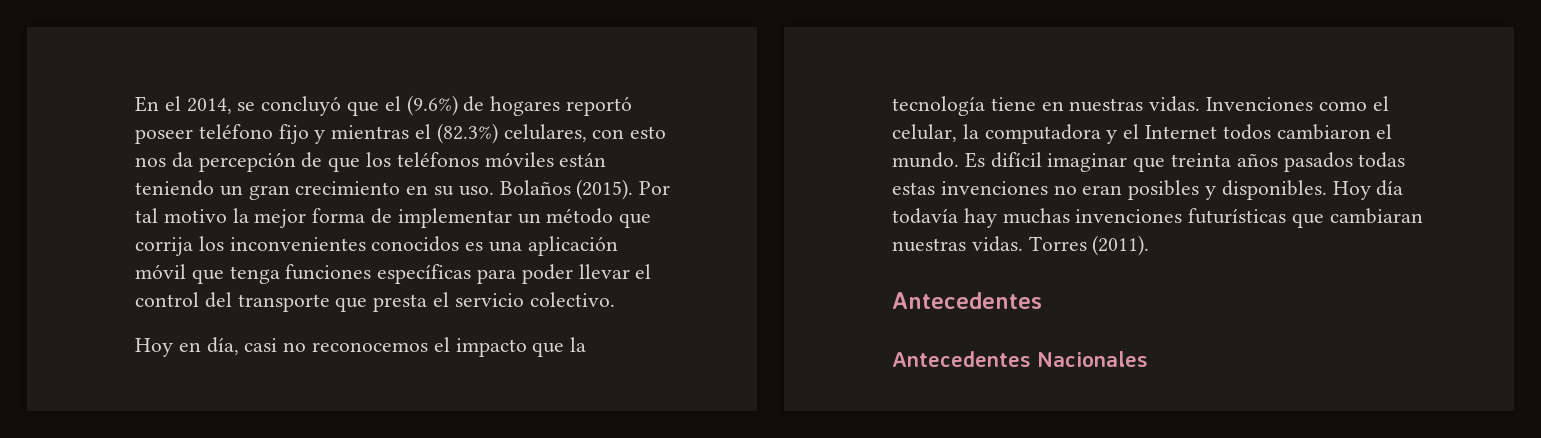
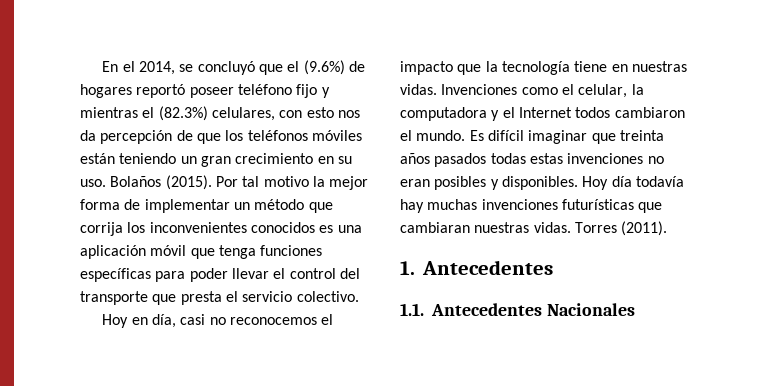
(1150, 245) none -> [400,261,415,275] 1.
(1042, 300) none -> [400,303,424,316] 1.1.

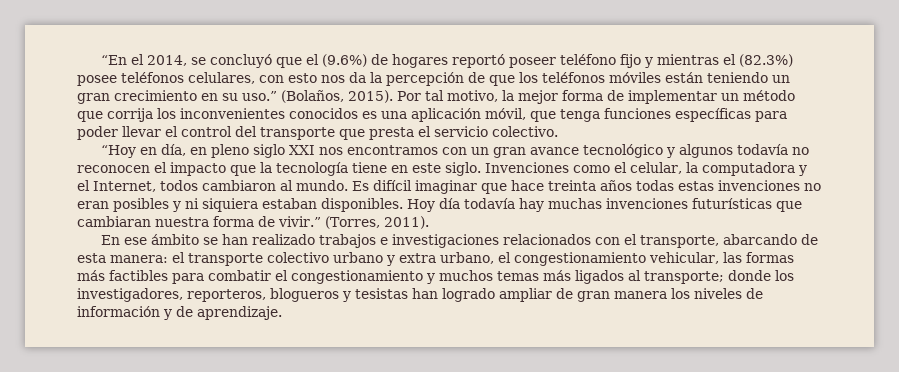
[102,61,119,72] En -> [101,55,128,65] “En
(208, 113) none -> [77,72,184,86] posee teléfonos
(96, 135) none -> [370,72,382,83] la
[80,175,212,190] uso. Bolaños (2015). -> [242,90,393,103] uso.” (Bolaños, 2015).
[263,176,309,187] motivo -> [447,90,498,102] motivo,
[150,245,187,256] móvil -> [485,108,526,120] móvil,
[102,314,129,328] Hoy -> [101,145,137,158] “Hoy
[180,314,317,325] casi no reconocemos -> [190,144,810,158] [77,165,150,173] en pleno siglo XXI nos encontramos con un gran avance tecnológico y algunos todavía no reconocen
[631,61,687,72] [400,84,437,95] nuestras vidas. -> [412,162,481,176] este siglo.
[518,107,572,118] Internet -> [93,181,156,192] Internet,
[400,130,412,141] el -> [280,180,293,191] al
(616, 138) none -> [511,180,544,191] hace
[434,153,487,167] pasados -> (632, 185) none
(499, 184) none -> [185,198,317,212] ni siquiera estaban
[474,221,668,236] [400,260,553,275] [400,303,635,316] nuestras vidas. Torres (2011). // 1. Antecedentes // 1.1. Antecedentes Nacionales -> [155,216,429,229] [101,234,819,248] [77,252,794,266] [77,270,794,284] [77,288,763,302] [77,306,282,320] nuestra forma de vivir.” (Torres, 2011). // En ese ámbito se han realizado trabajos e investigaciones relacionados con el transporte, abarcando de esta manera: el transporte colectivo urbano y extra urbano, el congestionamiento vehicular, las formas más factibles para combatir el congestionamiento y muchos temas más ligados al transporte; donde los investigadores, reporteros, blogueros y tesistas han logrado ampliar de gran manera los niveles de información y de aprendizaje.

